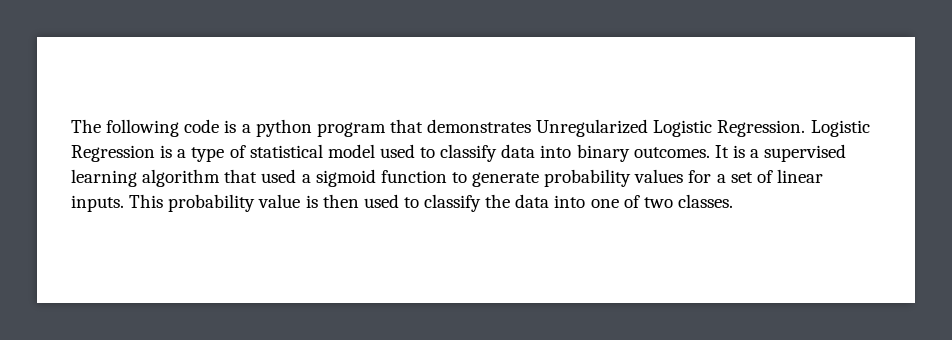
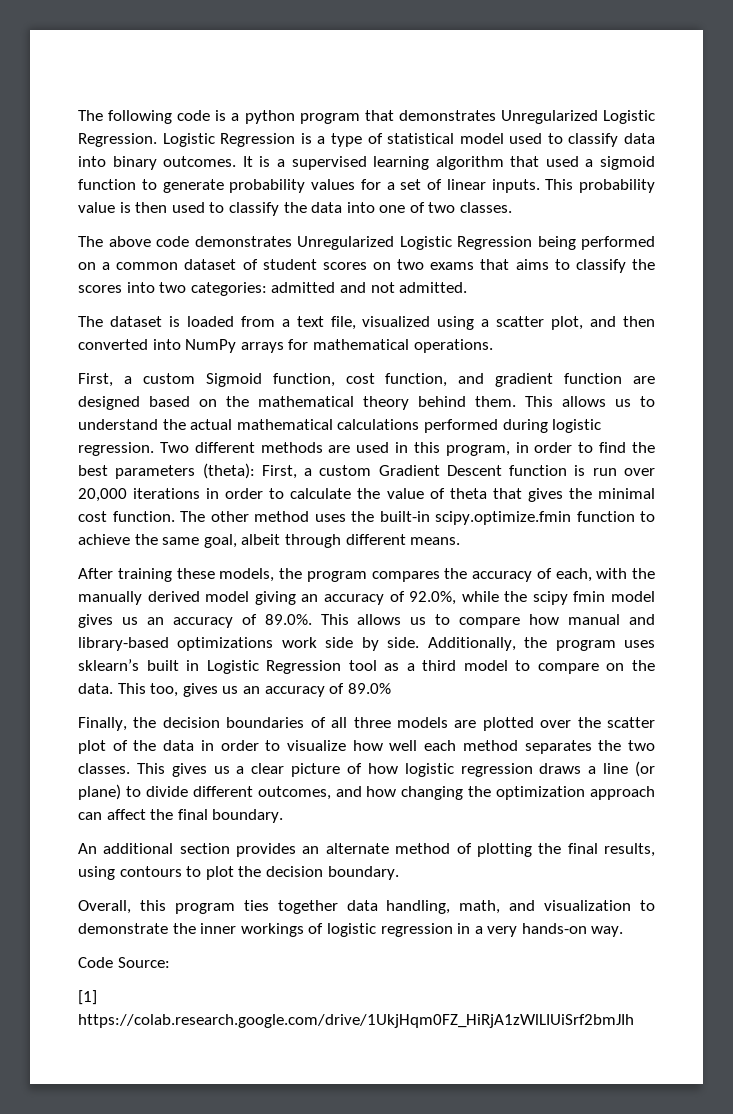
(733, 201) none -> [78,236,655,250] [78,259,656,273] [78,282,468,296] [78,316,655,330] [78,339,493,353] [78,373,655,387] [78,396,655,410] [78,419,602,433] [78,442,655,456] [78,463,655,479] [78,488,656,502] [78,511,655,525] [78,534,461,548] [78,568,655,582] [78,591,655,605] [78,614,655,628] [78,637,656,651] [78,659,655,674] [78,683,391,697] [78,717,655,731] [78,740,655,754] [78,761,655,777] [78,784,655,800] [78,809,284,823] [78,843,656,857] [78,866,399,880] [78,900,655,914] [78,923,624,937] [78,957,170,968] [78,990,97,1005] [78,1014,634,1028] // The above code demonstrates Unregularized Logistic Regression being performed on a common dataset of student scores on two exams that aims to classify the scores into two categories: admitted and not admitted. // The dataset is loaded from a text file, visualized using a scatter plot, and then converted into NumPy arrays for mathematical operations. // First, a custom Sigmoid function, cost function, and gradient function are designed based on the mathematical theory behind them. This allows us to understand the actual mathematical calculations performed during logistic regression. Two different methods are used in this program, in order to find the best parameters (theta): First, a custom Gradient Descent function is run over 20,000 iterations in order to calculate the value of theta that gives the minimal cost function. The other method uses the built-in scipy.optimize.fmin function to achieve the same goal, albeit through different means. // After training these models, the program compares the accuracy of each, with the manually derived model giving an accuracy of 92.0%, while the scipy fmin model gives us an accuracy of 89.0%. This allows us to compare how manual and library-based optimizations work side by side. Additionally, the program uses sklearn’s built in Logistic Regression tool as a third model to compare on the data. This too, gives us an accuracy of 89.0% // Finally, the decision boundaries of all three models are plotted over the scatter plot of the data in order to visualize how well each method separates the two classes. This gives us a clear picture of how logistic regression draws a line (or plane) to divide different outcomes, and how changing the optimization approach can affect the final boundary. // An additional section provides an alternate method of plotting the final results, using contours to plot the decision boundary. // Overall, this program ties together data handling, math, and visualization to demonstrate the inner workings of logistic regression in a very hands-on way. // Code Source: // [1] https://colab.research.google.com/drive/1UkjHqm0FZ_HiRjA1zWlLIUiSrf2bmJIh

